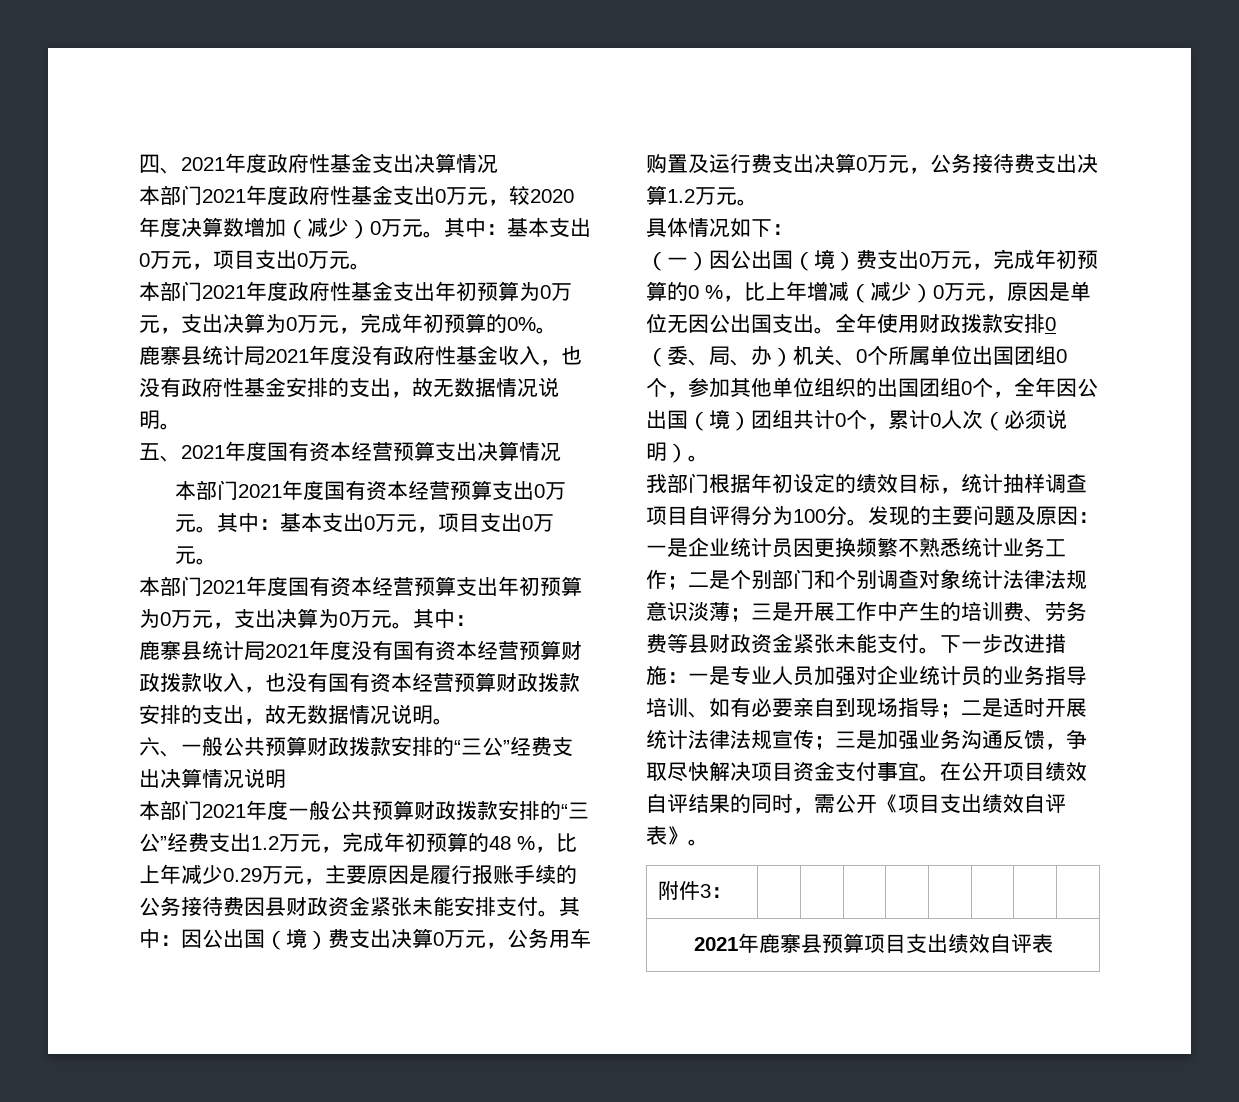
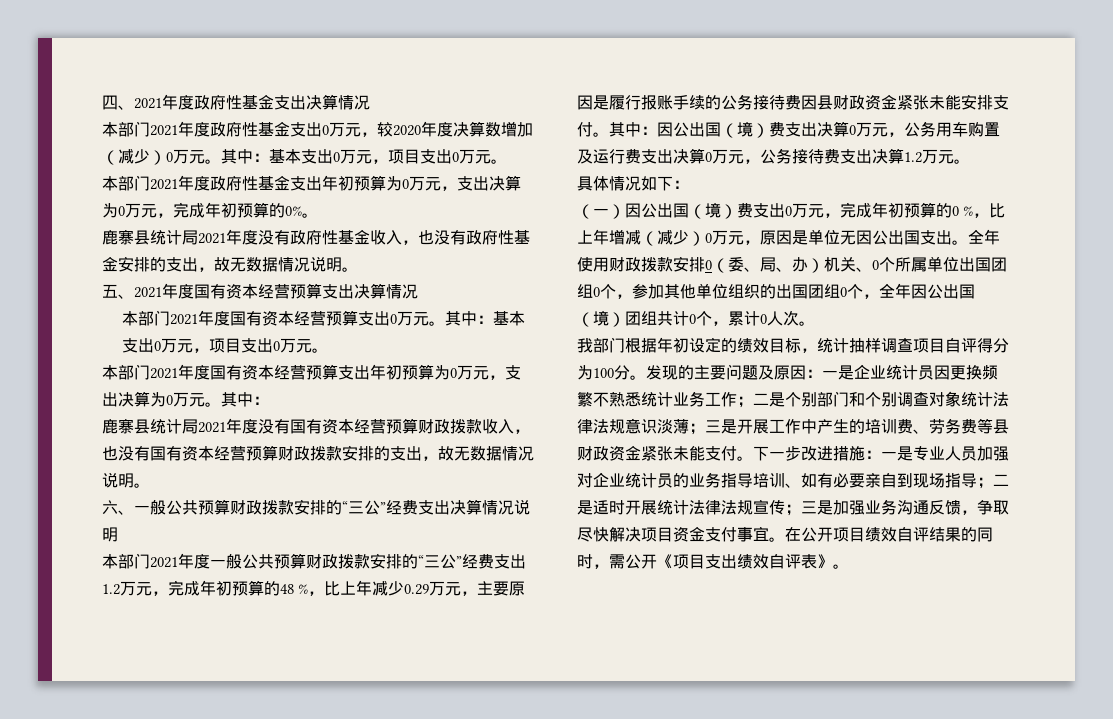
[983,409,1067,431] [646,442,688,463] （必须说明） -> (799, 318) none
[657,880,732,900] [693,933,1053,954] // 附件3： | | | | | | | | // 2021年鹿寨县预算项目支出绩效自评表 -> (849, 566) none

